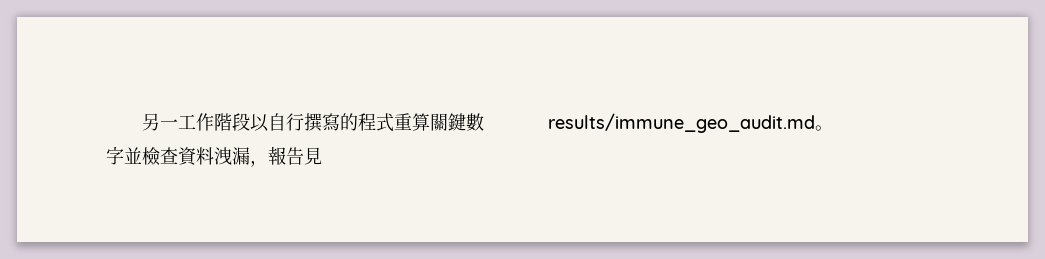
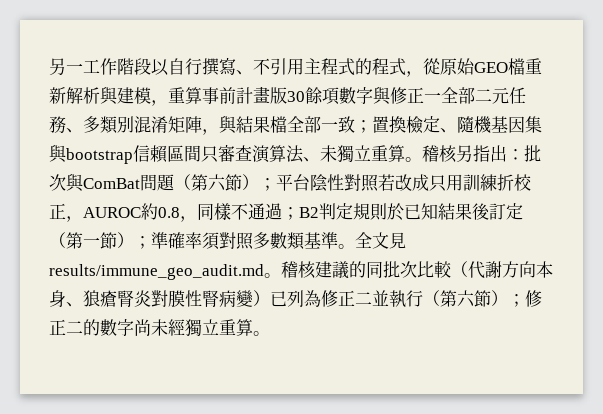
[340,113,485,132] [106,146,322,167] [548,113,815,133] 的程式重算關鍵數字並檢查資料洩漏，報告見results/immune_geo_audit.md -> [236,58,542,77] [49,86,526,106] [49,116,542,135] [49,144,541,164] [49,174,532,192] [49,203,523,222] [49,232,406,250] [49,261,553,280] [49,290,542,308] [49,319,253,336] 、不引用主程式的程式，從原始GEO檔重新解析與建模，重算事前計畫版30餘項數字與修正一全部二元任務、多類別混淆矩陣，與結果檔全部一致；置換檢定、隨機基因集與bootstrap信賴區間只審查演算法、未獨立重算。稽核另指出：批次與ComBat問題（第六節）；平台陰性對照若改成只用訓練折校正，AUROC約0.8，同樣不通過；B2判定規則於已知結果後訂定（第一節）；準確率須對照多數類基準。全文見results/immune_geo_audit.md。稽核建議的同批次比較（代謝方向本身、狼瘡腎炎對膜性腎病變）已列為修正二並執行（第六節）；修正二的數字尚未經獨立重算

